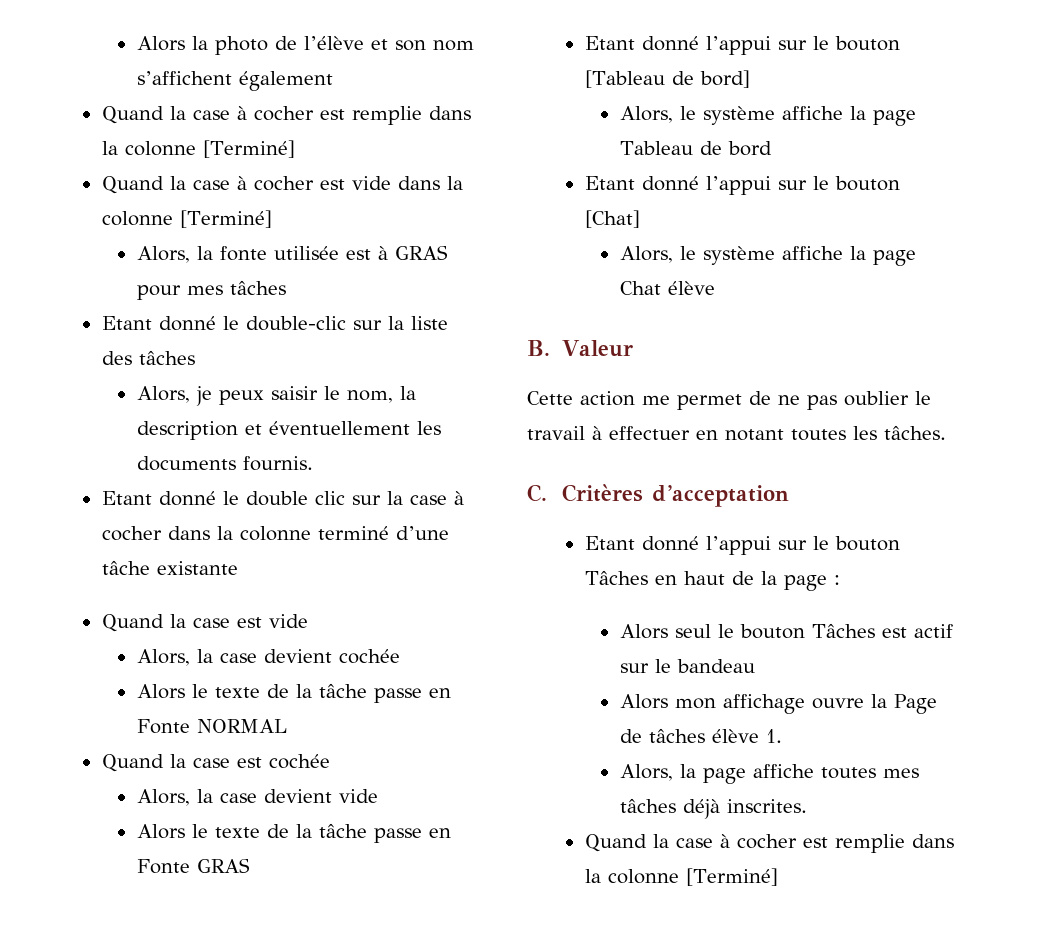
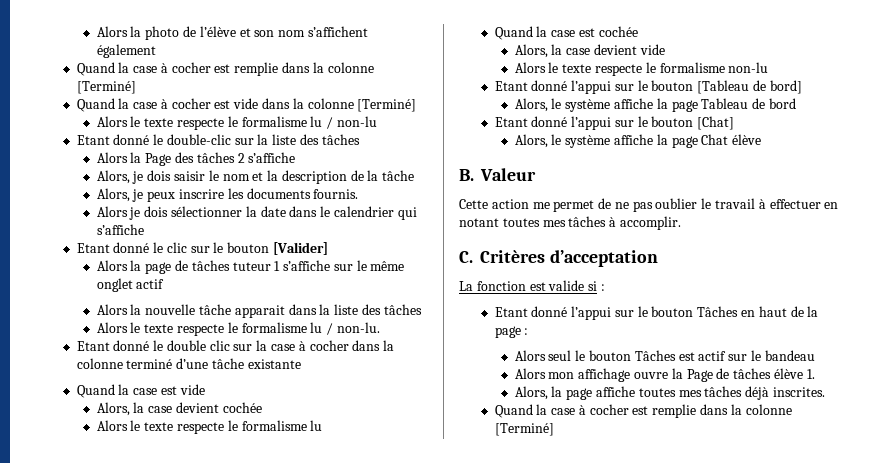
[136,245,448,263] [136,280,286,300] Alors, la fonte utilisée est à GRAS pour mes tâches -> [96,116,377,130] Alors le texte respecte le formalisme lu / non-lu
[136,386,416,406] [136,421,441,440] [136,456,313,471] Alors, je peux saisir le nom, la description et éventuellement les documents fournis. -> [96,152,296,166] [96,170,415,184] [96,188,359,202] [96,206,417,220] [96,224,144,235] [76,242,328,255] [96,260,405,274] [96,278,165,292] [96,304,422,318] [96,322,380,336] Alors la Page des tâches 2 s’affiche // Alors, je dois saisir le nom et la description de la tâche // Alors, je peux inscrire les documents fournis. // Alors je dois sélectionner la date dans le calendrier qui s’affiche // Etant donné le clic sur le bouton [Valider] // Alors la page de tâches tuteur 1 s’affiche sur le même onglet actif // Alors la nouvelle tâche apparait dans la liste des tâches // Alors le texte respecte le formalisme lu / non-lu.
[266,683,451,703] [136,719,287,734] de la tâche passe en Fonte NORMAL -> [177,420,323,434] respecte le formalisme lu
[266,823,451,843] [136,858,250,874] de la tâche passe en Fonte GRAS -> [595,62,769,76] respecte le formalisme non-lu
[853,425,946,440] les tâches. -> [542,216,681,230] mes tâches à accomplir.
(790, 496) none -> [459,280,605,291] // La fonction est valide si :

